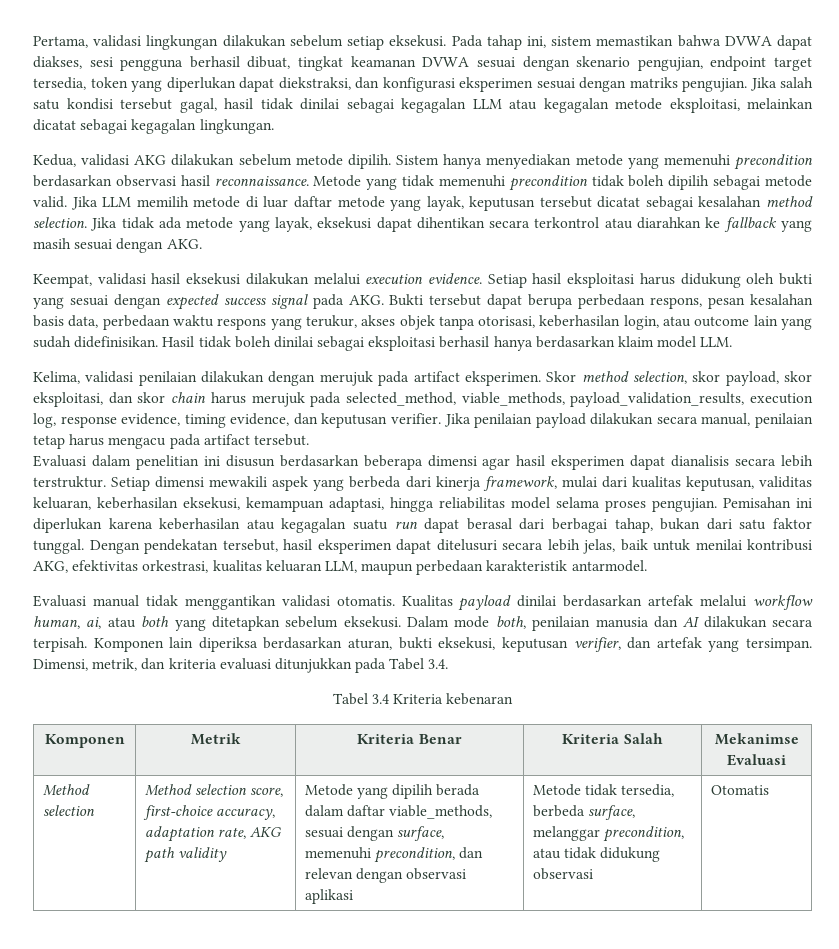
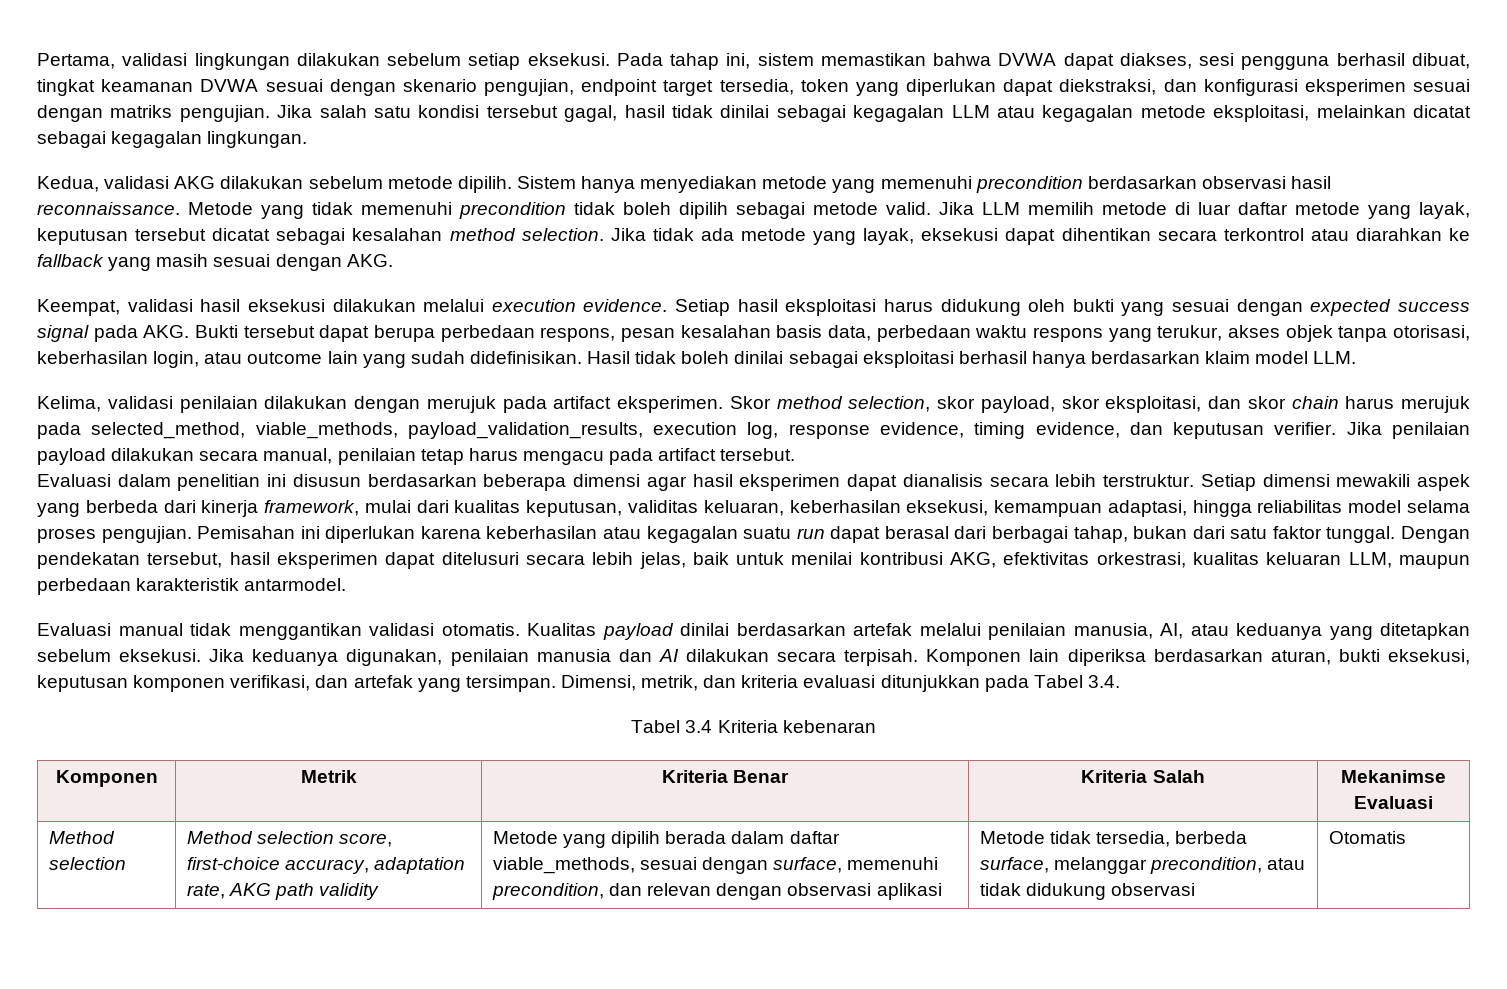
[752,595,813,610] [33,616,170,629] workflow human, ai, atau both -> [988,623,1322,640] penilaian manusia, AI, atau keduanya
[407,616,526,629] Dalam mode both, -> [209,649,443,666] Jika keduanya digunakan,
[573,637,621,652] verifier, -> [133,675,311,692] komponen verifikasi,

